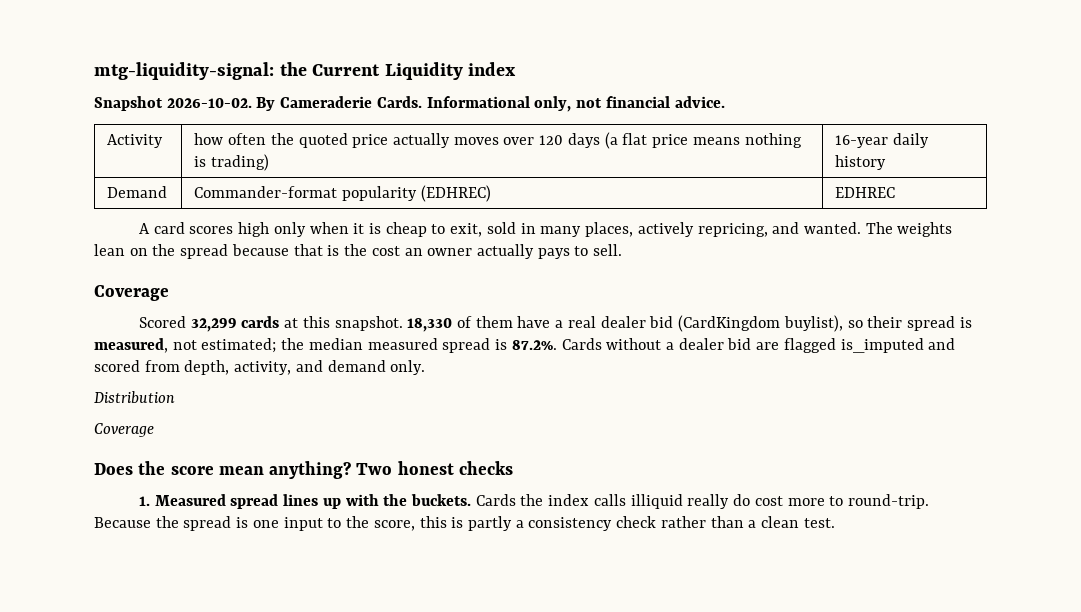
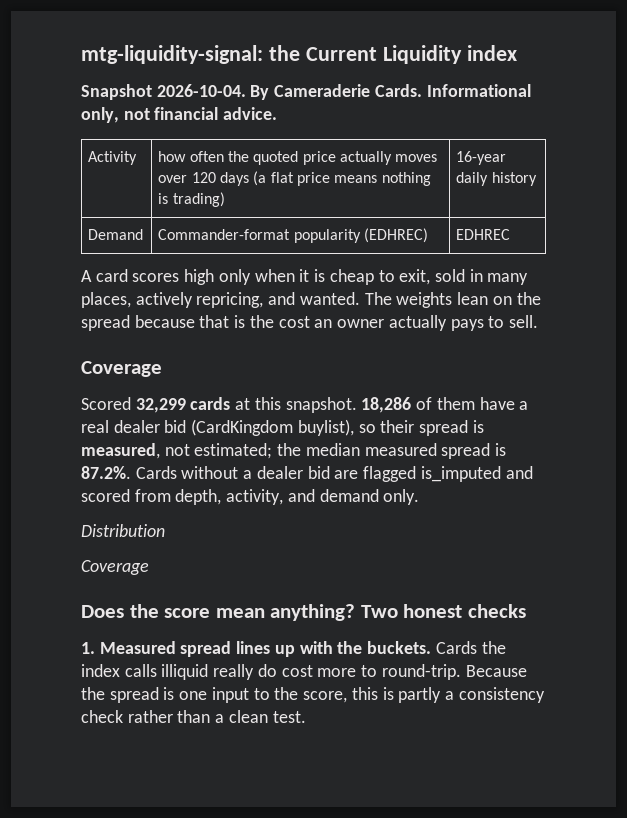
[166,98,252,108] 2026-10-02. -> [156,84,246,97] 2026-10-04.
[407,318,453,332] 18,330 -> [361,397,412,413] 18,286

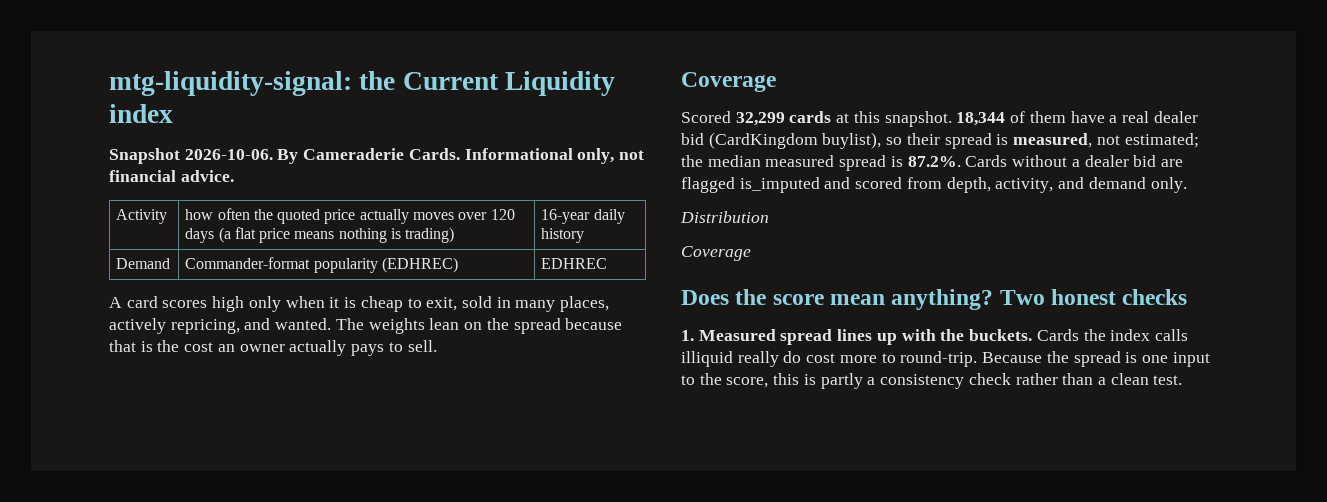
[156,84,246,97] 2026-10-04. -> [184,149,273,160] 2026-10-06.
[361,397,412,413] 18,286 -> [956,112,1006,126] 18,344

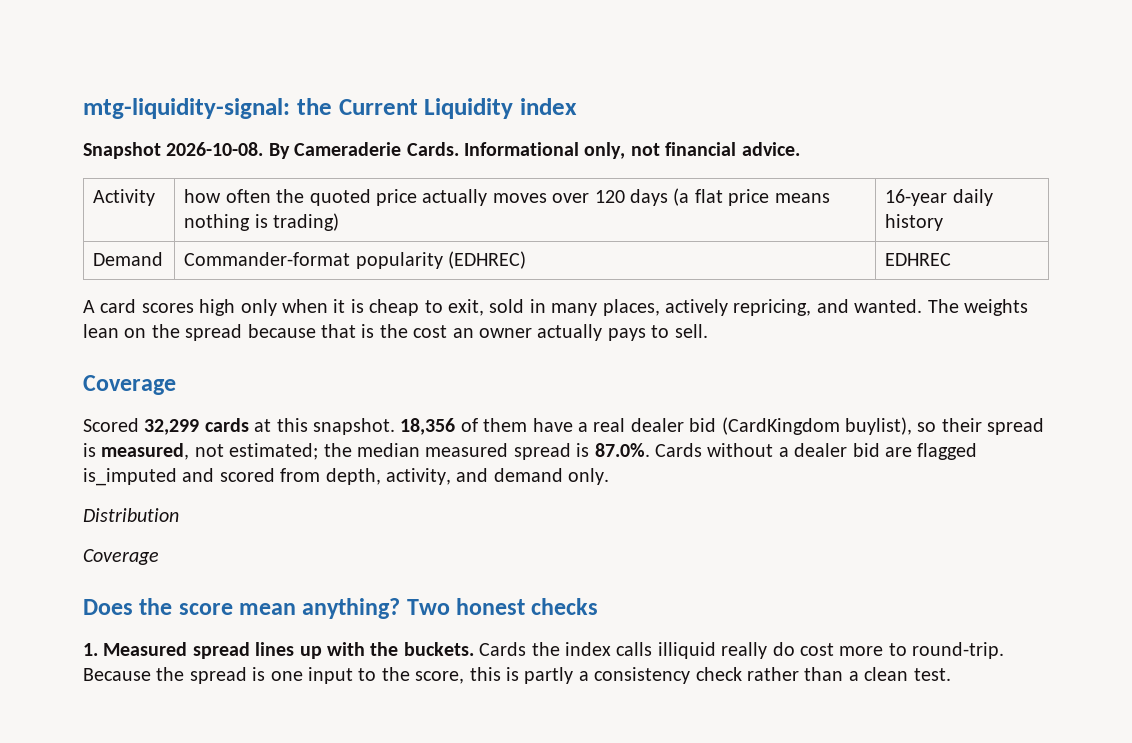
[184,149,273,160] 2026-10-06. -> [166,142,264,156] 2026-10-08.
[956,112,1006,126] 18,344 -> [400,418,456,435] 18,356
[907,156,961,167] 87.2%. -> [594,443,650,457] 87.0%.

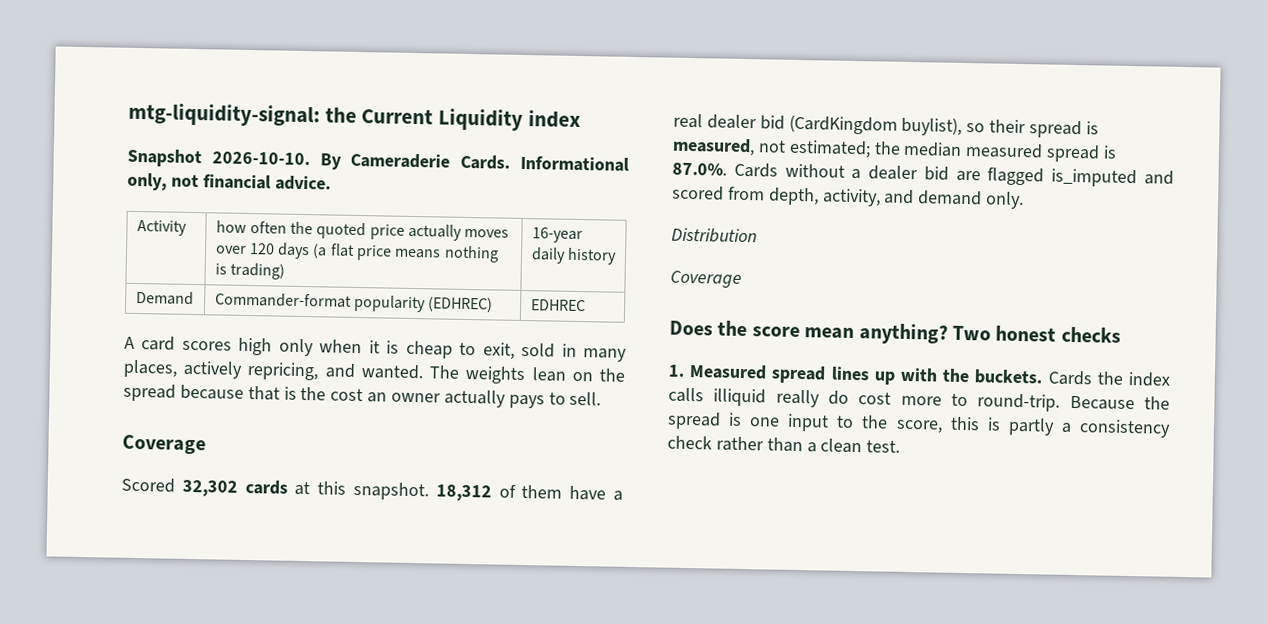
[166,142,264,156] 2026-10-08. -> [211,151,310,166] 2026-10-10.
[144,419,200,435] 32,299 -> [181,479,238,497] 32,302
[400,418,456,435] 18,356 -> [435,484,492,502] 18,312

